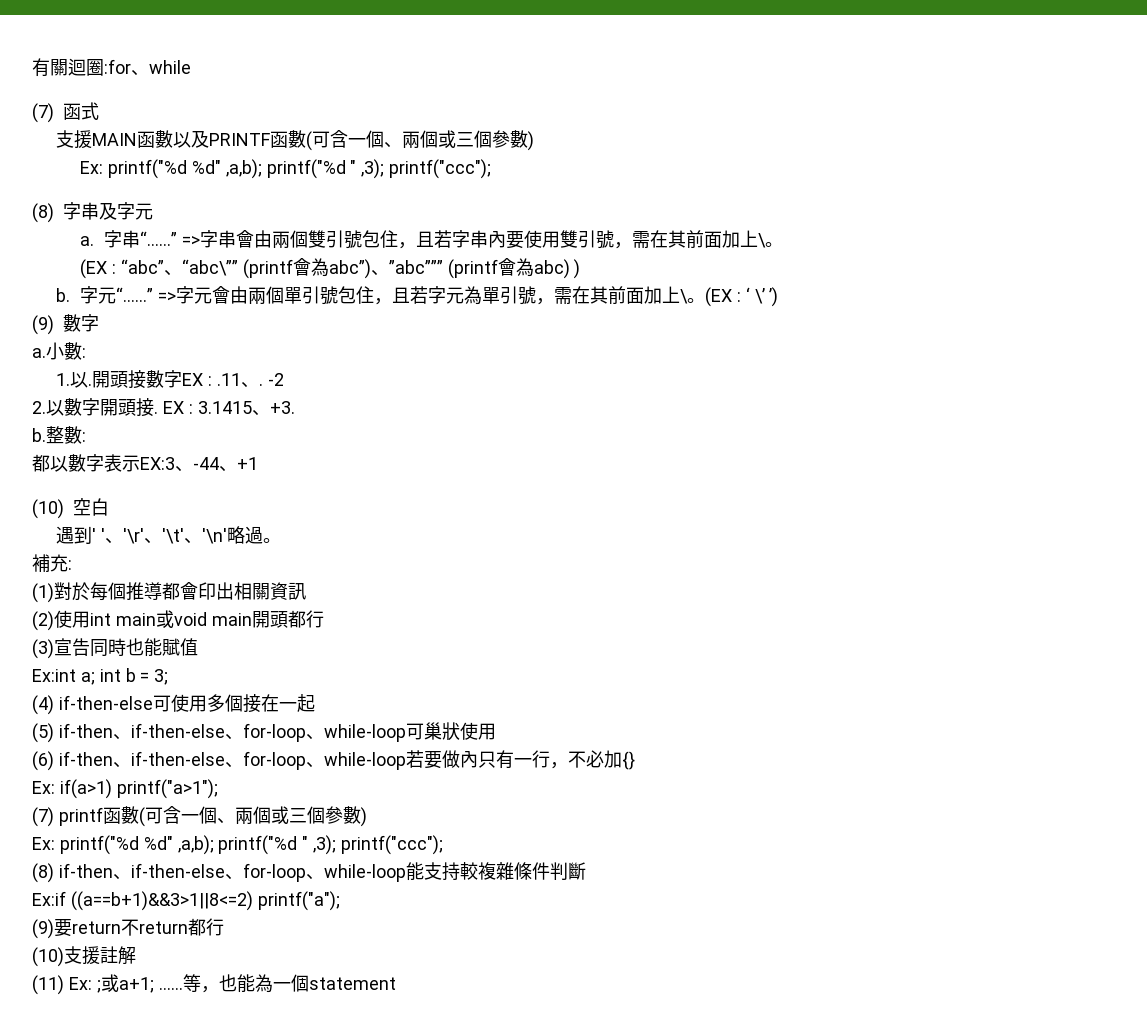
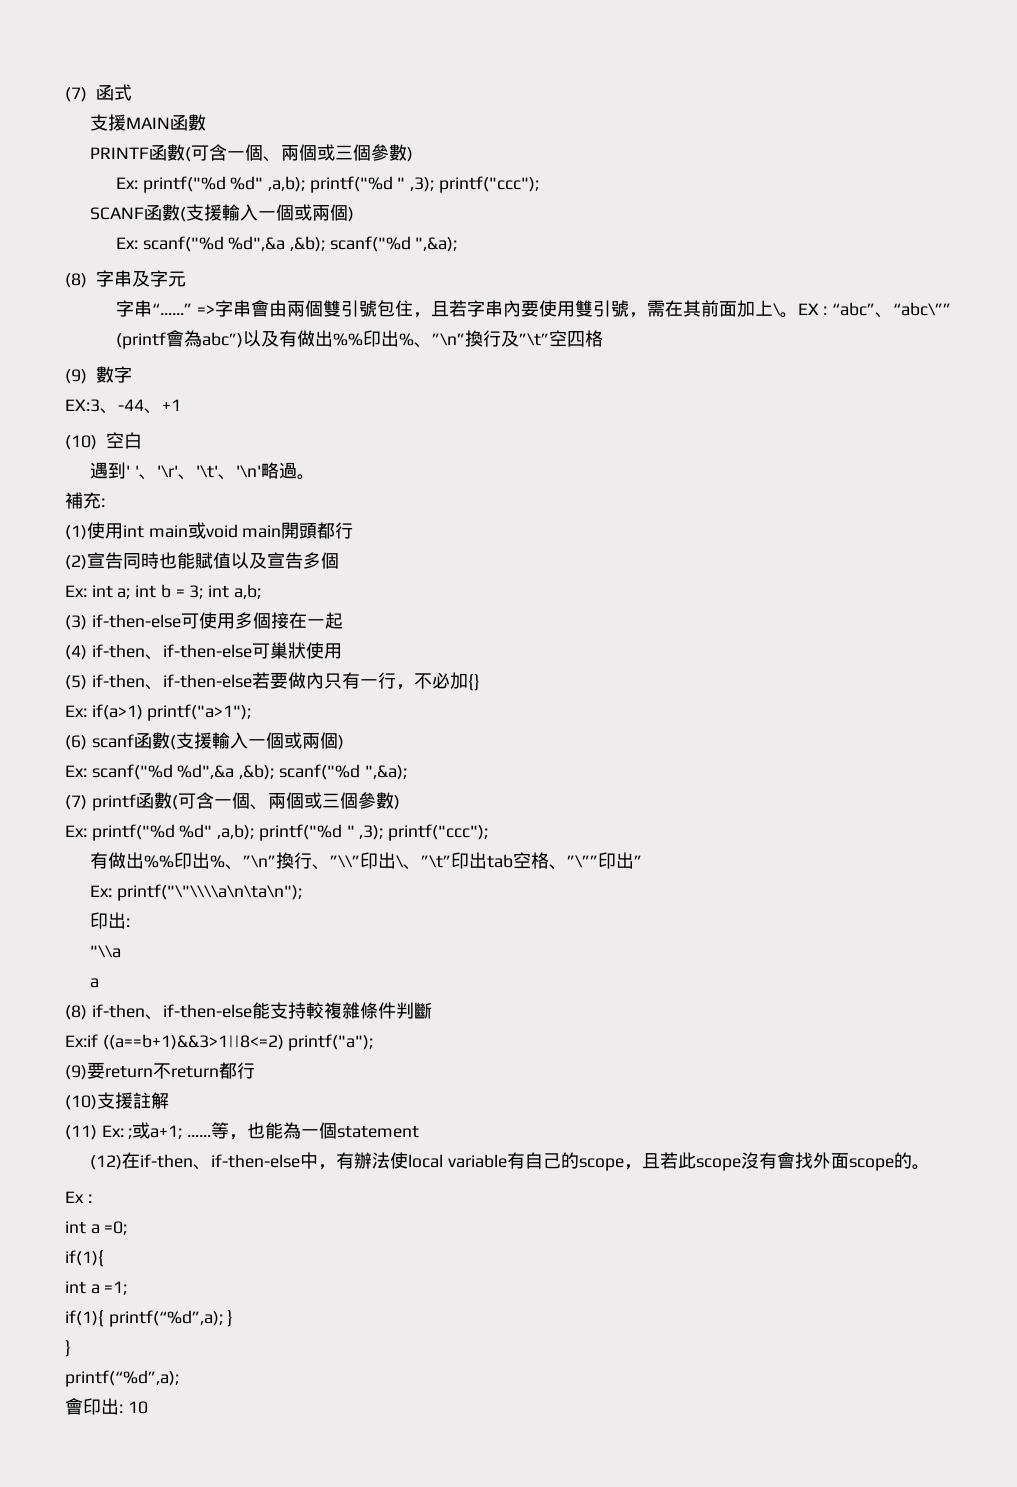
[32,58,191,77] 有關迴圈:for、while // -> (65, 94) none
[173,130,210,148] 以及 -> (207, 122) //
(492, 169) none -> [90,204,355,222] [115,236,458,252] // SCANF函數(支援輸入一個或兩個) // Ex: scanf("%d %d",&a ,&b); scanf("%d ",&a);
[80,236,95,246] a. -> (186, 279) none
[80,259,108,279] // (EX -> [797,303,819,315] EX
[370,258,581,279] [56,286,779,307] [32,314,99,335] [32,342,86,360] [56,370,284,389] [32,398,295,417] [32,426,86,444] [32,454,140,472] 、”abc””” (printf會為abc) ) // b.字元“……” =>字元會由兩個單引號包住，且若字元為單引號，需在其前面加上\。(EX : ‘ \’ ’) // (9)數字 // a.小數: // 1.以.開頭接數字EX : .11、. -2 // 2.以數字開頭接. EX : 3.1415、+3. // b.整數: // 都以數字表示 -> [242,330,603,348] [65,366,132,384] 以及有做出%%印出%、”\n”換行及”\t”空四格 // (9)數字 //
[54,582,306,601] [32,611,54,631] 對於每個推導都會印出相關資訊 // (2) -> (87, 532) none
[32,639,54,659] (3) -> [65,555,87,570] (2)
[32,669,76,682] // Ex:int -> [231,552,339,569] [65,585,113,598] 以及宣告多個 // Ex: int
[32,695,54,715] // (4) -> [208,584,261,599] [65,615,87,630] int a,b; // (3)
[32,723,406,743] (5) if-then、if-then-else、for-loop、while-loop -> [65,644,252,660] (4) if-then、if-then-else
[32,751,406,771] (6) if-then、if-then-else、for-loop、while-loop -> [65,674,252,690] (5) if-then、if-then-else
(218, 789) none -> [65,732,344,750] [65,764,407,780] // (6) scanf函數(支援輸入一個或兩個) // Ex: scanf("%d %d",&a ,&b); scanf("%d ",&a);
(444, 845) none -> [90,852,643,870] [90,884,303,901] [90,912,131,929] [90,945,122,958] [90,978,100,988] // 有做出%%印出%、”\n”換行、”\\”印出\、”\t”印出tab空格、”\””印出” // Ex: printf("\"\\\\a\n\ta\n"); // 印出: // "\\a // a
[224,863,406,882] 、for-loop、while-loop -> (252, 1011) none
(396, 983) none -> [90,1152,931,1171] [65,1191,92,1203] [65,1221,128,1235] [65,1250,104,1267] [65,1281,128,1295] [65,1310,234,1327] [65,1340,71,1357] [65,1370,179,1387] [65,1398,148,1415] // (12)在if-then、if-then-else中，有辦法使local variable有自己的scope，且若此scope沒有會找外面scope的。 // Ex : // int a =0; // if(1){ // int a =1; // if(1){ printf(“%d”,a); } // } // printf(“%d”,a); // 會印出: 10

